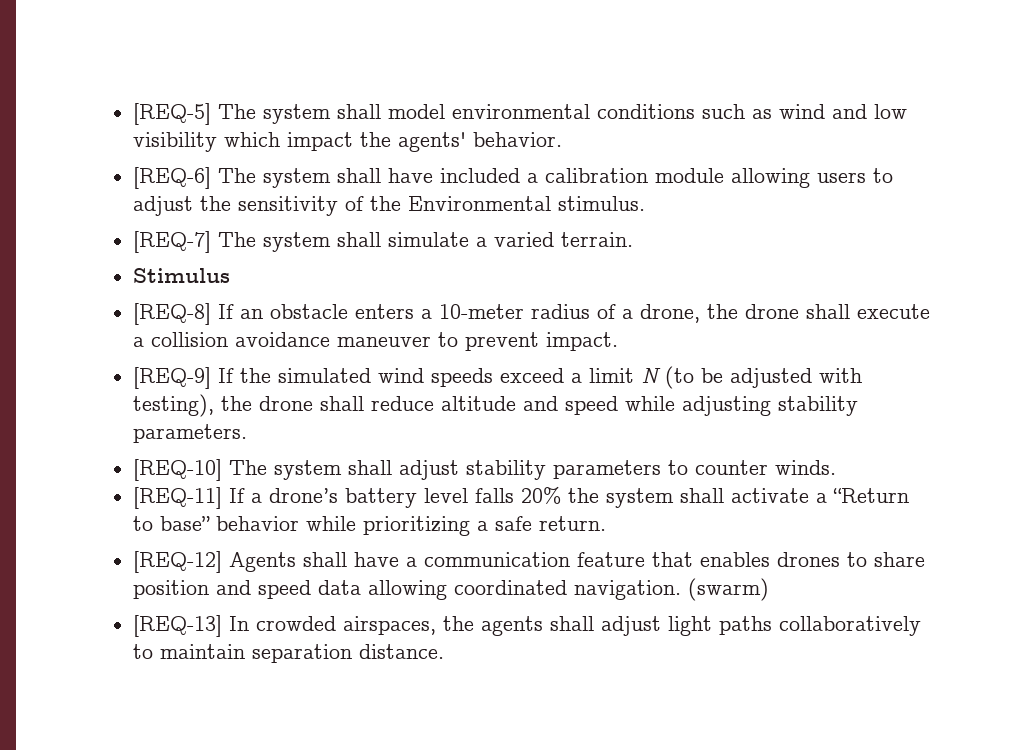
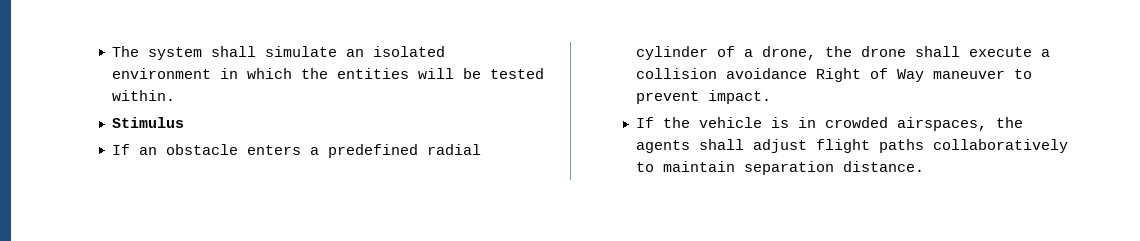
[133,103,908,125] [133,132,563,152] [133,167,894,189] [133,196,646,216] [133,231,634,253] [REQ-5] The system shall model environmental conditions such as wind and low visibility which impact the agents' behavior. // [REQ-6] The system shall have included a calibration module allowing users to adjust the sensitivity of the Environmental stimulus. // [REQ-7] The system shall simulate a varied terrain. -> [112,46,446,60] [112,68,545,79] [112,90,176,101] The system shall simulate an isolated environment in which the entities will be tested within.
[133,303,212,325] [REQ-8] -> (185, 122) none
[439,304,591,319] 10-meter radius -> [328,144,482,158] [636,46,709,60] predefined radial cylinder
(331, 339) none -> [816,68,925,82] Right of Way
[133,367,212,389] [REQ-9] -> (772, 97) none
[278,366,863,389] [133,394,859,417] [133,424,248,443] [133,459,837,481] [133,486,910,509] [133,516,607,536] [133,551,926,573] [133,578,770,601] [133,615,250,637] simulated wind speeds exceed a limit N (to be adjusted with testing), the drone shall reduce altitude and speed while adjusting stability parameters. // [REQ-10] The system shall adjust stability parameters to counter winds. // [REQ-11] If a drone’s battery level falls 20% the system shall activate a “Return to base” behavior while prioritizing a safe return. // [REQ-12] Agents shall have a communication feature that enables drones to share position and speed data allowing coordinated navigation. (swarm) // [REQ-13] In -> [699,117,817,128] vehicle is in
[668,616,713,636] light -> [816,139,871,153] flight

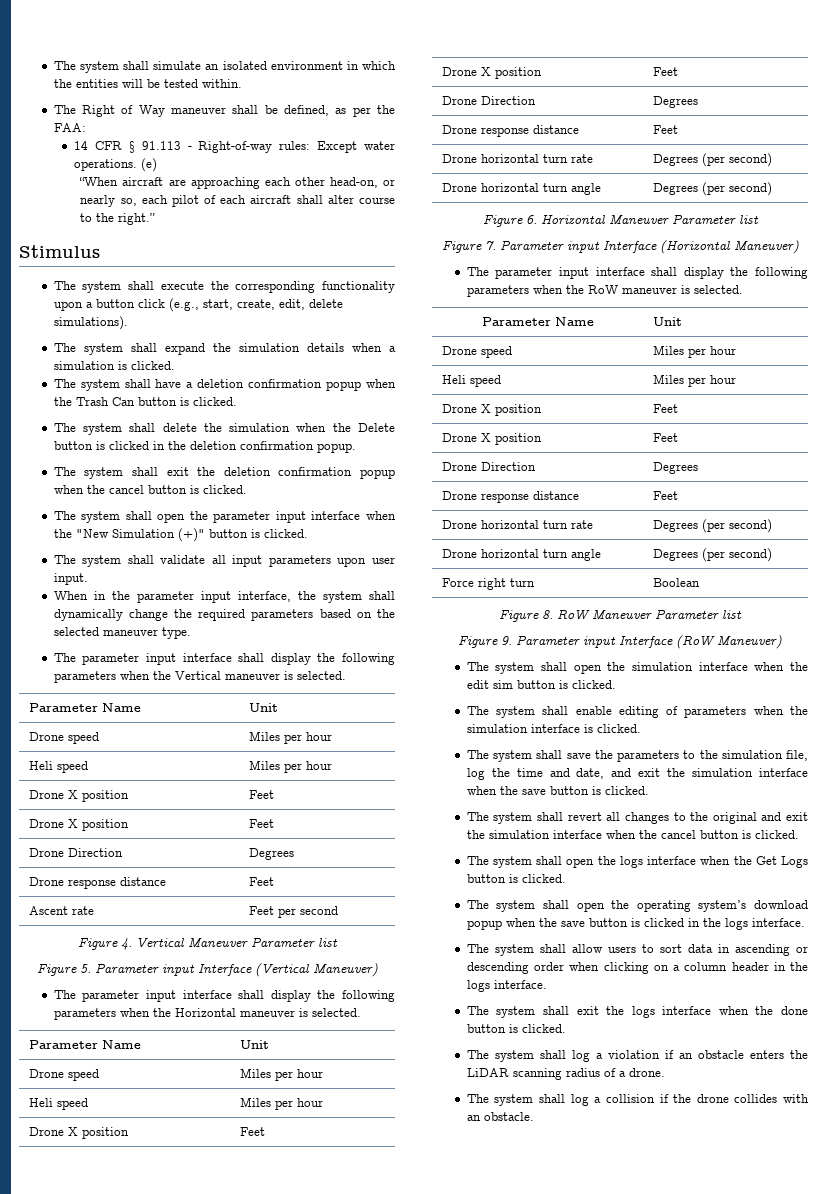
[112,117,185,128] [112,144,482,158] [636,46,1051,60] [636,68,1033,82] [636,90,772,104] [636,117,1024,131] [636,139,1069,153] [636,161,925,175] Stimulus // If an obstacle enters a predefined radial cylinder of a drone, the drone shall execute a collision avoidance Right of Way maneuver to prevent impact. // If the vehicle is in crowded airspaces, the agents shall adjust flight paths collaboratively to maintain separation distance. -> [53,105,396,117] [53,123,86,132] [74,141,395,153] [74,158,158,172] [79,177,395,189] [80,195,395,207] [80,213,156,225] [19,245,100,258] [53,281,395,293] [53,298,343,312] [53,316,128,330] [53,343,396,355] [53,361,175,370] [53,379,396,391] [53,397,237,406] [53,423,395,435] [53,441,356,453] [53,467,395,479] [53,485,247,494] [53,511,396,523] [53,528,308,542] [53,555,395,567] [53,573,88,585] [53,591,395,603] [53,609,395,621] [53,627,191,639] [53,653,395,665] [53,671,346,683] [28,703,141,712] [248,703,278,712] [28,732,99,744] [248,731,332,744] [28,761,88,773] [248,760,332,773] [28,790,129,802] [248,790,274,799] [28,819,129,831] [248,819,274,828] [28,848,123,857] [248,848,294,860] [28,877,166,889] [248,877,274,886] [28,906,94,915] [248,906,338,918] [77,937,338,950] [36,963,378,977] [53,990,395,1002] [53,1008,361,1020] [28,1040,141,1049] [239,1040,269,1049] [28,1069,99,1081] [239,1068,323,1081] [28,1098,88,1110] [239,1097,323,1110] [28,1127,129,1139] [239,1127,265,1136] [441,67,542,79] [652,67,678,76] [441,96,536,105] [652,96,698,108] [441,125,579,137] [652,125,678,134] [441,154,593,163] [652,153,772,167] [441,183,601,195] [652,182,772,196] [482,214,759,227] [441,240,799,254] [466,267,808,279] [466,285,743,297] [482,317,594,326] [652,317,682,326] [441,346,512,358] [652,345,736,358] [441,375,501,387] [652,374,736,387] [441,404,542,416] [652,404,678,413] [441,433,542,445] [652,433,678,442] [441,462,536,471] [652,462,698,474] [441,491,579,503] [652,491,678,500] [441,520,593,529] [652,519,772,533] [441,549,601,561] [652,548,772,562] [441,578,535,590] [652,578,700,587] [499,609,742,622] [458,635,782,649] [466,662,808,674] [466,680,616,689] [466,706,808,718] [466,724,641,733] [466,750,808,762] [466,768,808,780] [466,786,649,795] [466,812,808,824] [466,830,799,839] [466,856,808,868] [466,874,566,883] [466,900,808,912] [466,918,805,930] [466,944,808,956] [466,962,808,974] [466,980,547,992] [466,1006,808,1018] [466,1024,566,1033] [466,1050,808,1062] [466,1068,665,1080] [466,1094,809,1106] [466,1112,534,1121] The Right of Way maneuver shall be defined, as per the FAA: // 14 CFR § 91.113 - Right-of-way rules: Except water operations. (e) // “When aircraft are approaching each other head-on, or nearly so, each pilot of each aircraft shall alter course to the right.” // Stimulus // The system shall execute the corresponding functionality upon a button click (e.g., start, create, edit, delete simulations). // The system shall expand the simulation details when a simulation is clicked. // The system shall have a deletion confirmation popup when the Trash Can button is clicked. // The system shall delete the simulation when the Delete button is clicked in the deletion confirmation popup. // The system shall exit the deletion confirmation popup when the cancel button is clicked. // The system shall open the parameter input interface when the "New Simulation (+)" button is clicked. // The system shall validate all input parameters upon user input. // When in the parameter input interface, the system shall dynamically change the required parameters based on the selected maneuver type. // The parameter input interface shall display the following parameters when the Vertical maneuver is selected. // Parameter Name | Unit // Drone speed | Miles per hour // Heli speed | Miles per hour // Drone X position | Feet // Drone X position | Feet // Drone Direction | Degrees // Drone response distance | Feet // Ascent rate | Feet per second // Figure 4. Vertical Maneuver Parameter list // Figure 5. Parameter input Interface (Vertical Maneuver) // The parameter input interface shall display the following parameters when the Horizontal maneuver is selected. // Parameter Name | Unit // Drone speed | Miles per hour // Heli speed | Miles per hour // Drone X position | Feet // Drone X position | Feet // Drone Direction | Degrees // Drone response distance | Feet // Drone horizontal turn rate | Degrees (per second) // Drone horizontal turn angle | Degrees (per second) // Figure 6. Horizontal Maneuver Parameter list // Figure 7. Parameter input Interface (Horizontal Maneuver) // The parameter input interface shall display the following parameters when the RoW maneuver is selected. // Parameter Name | Unit // Drone speed | Miles per hour // Heli speed | Miles per hour // Drone X position | Feet // Drone X position | Feet // Drone Direction | Degrees // Drone response distance | Feet // Drone horizontal turn rate | Degrees (per second) // Drone horizontal turn angle | Degrees (per second) // Force right turn | Boolean // Figure 8. RoW Maneuver Parameter list // Figure 9. Parameter input Interface (RoW Maneuver) // The system shall open the simulation interface when the edit sim button is clicked. // The system shall enable editing of parameters when the simulation interface is clicked. // The system shall save the parameters to the simulation file, log the time and date, and exit the simulation interface when the save button is clicked. // The system shall revert all changes to the original and exit the simulation interface when the cancel button is clicked. // The system shall open the logs interface when the Get Logs button is clicked. // The system shall open the operating system’s download popup when the save button is clicked in the logs interface. // The system shall allow users to sort data in ascending or descending order when clicking on a column header in the logs interface. // The system shall exit the logs interface when the done button is clicked. // The system shall log a violation if an obstacle enters the LiDAR scanning radius of a drone. // The system shall log a collision if the drone collides with an obstacle.

